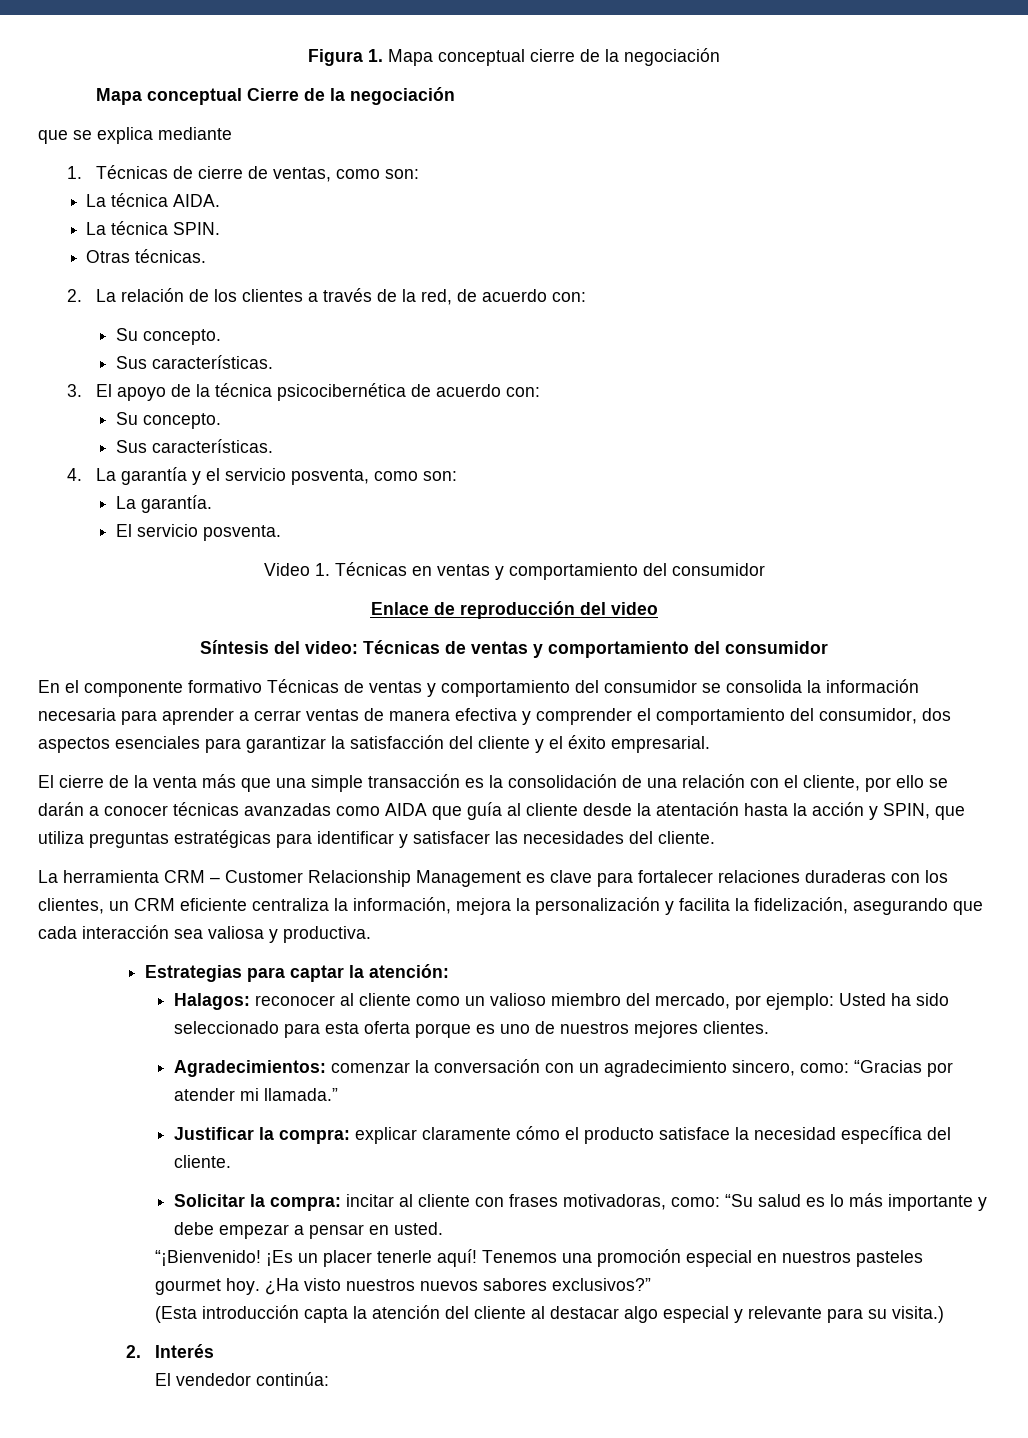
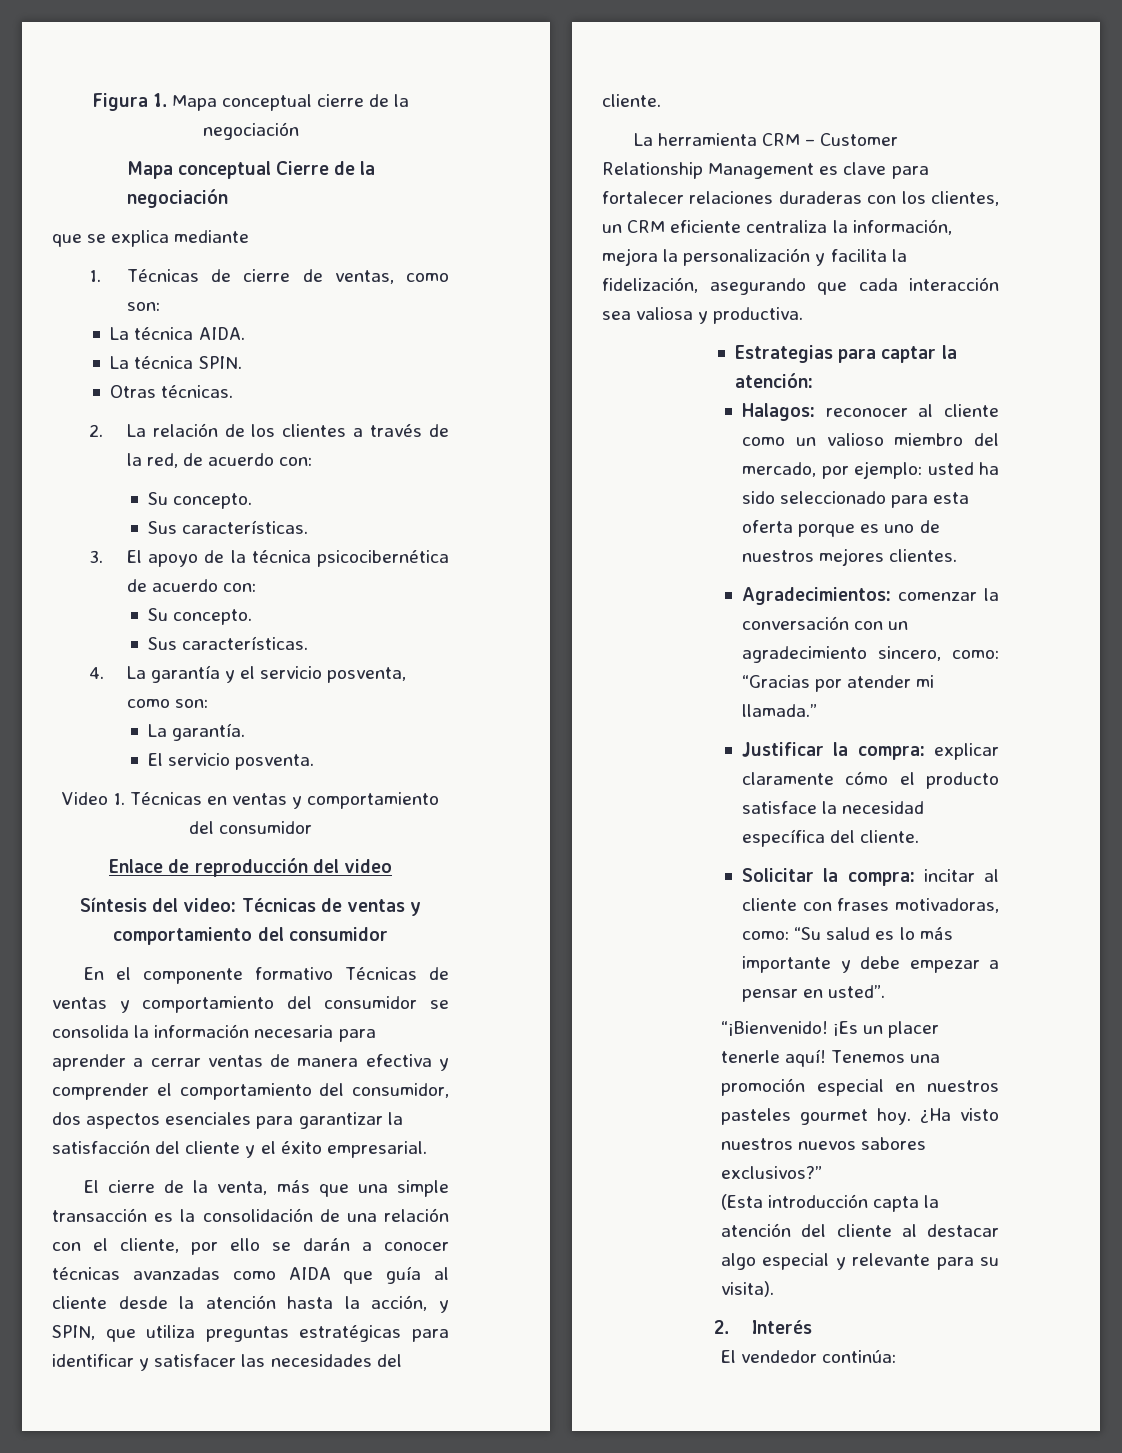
[153,776,197,788] venta -> [217,1181,268,1195] venta,
[656,802,739,816] atentación -> [205,1295,276,1309] atención
[812,802,864,816] acción -> [371,1295,428,1311] acción,
[308,870,411,887] Relacionship -> [602,162,703,179] Relationship
[839,993,887,1006] Usted -> [927,462,974,475] usted
[394,1222,444,1235] usted. -> [828,985,886,998] usted”.
[891,1306,944,1323] visita.) -> [721,1281,775,1297] visita).

